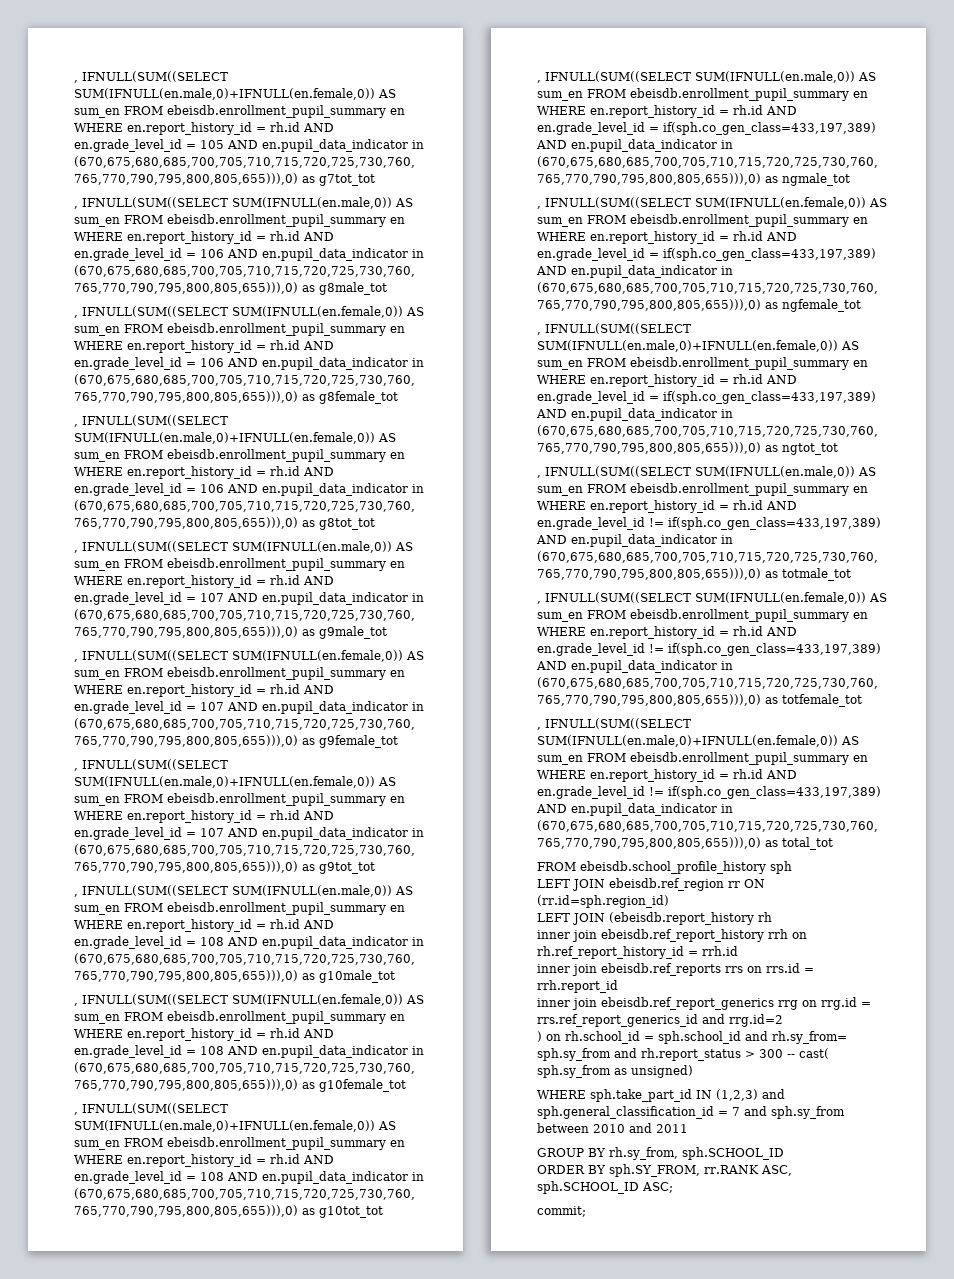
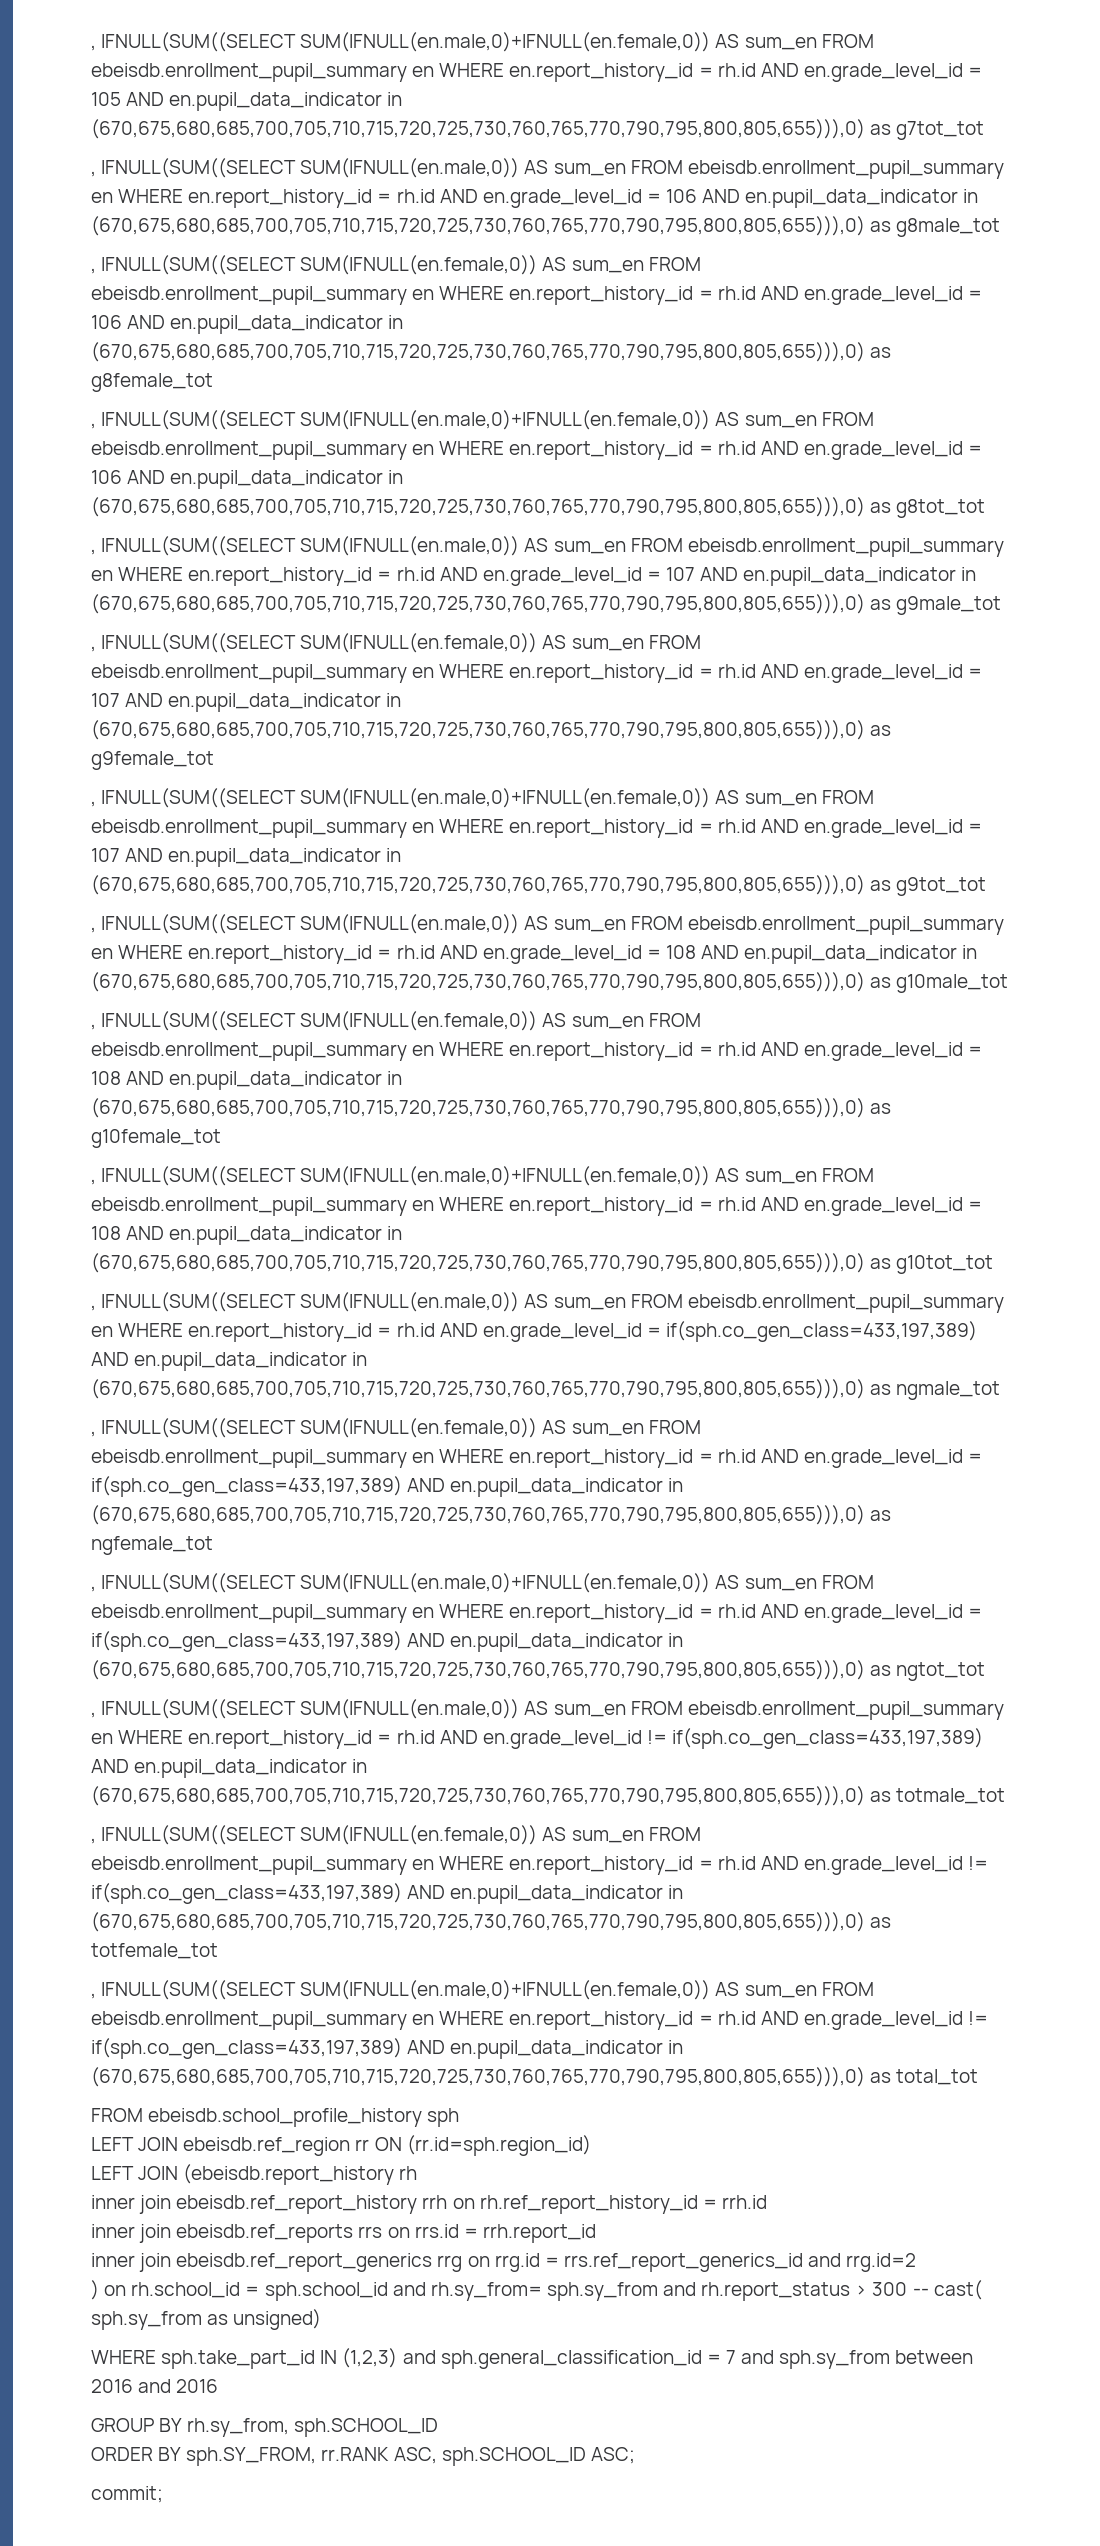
[593,1123,688,1133] 2010 and 2011 -> [91,2379,219,2393] 2016 and 2016

